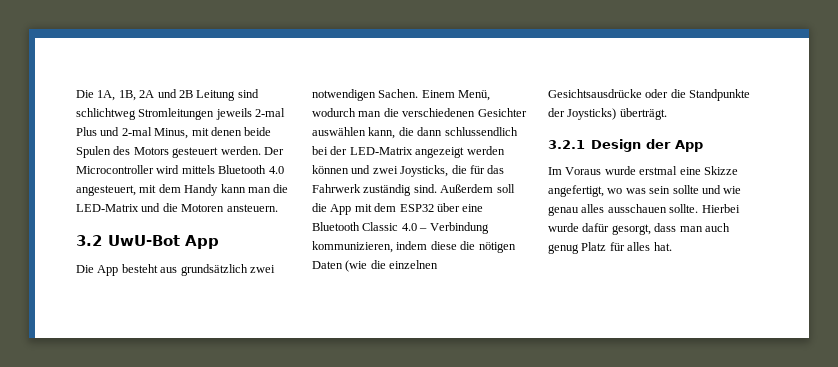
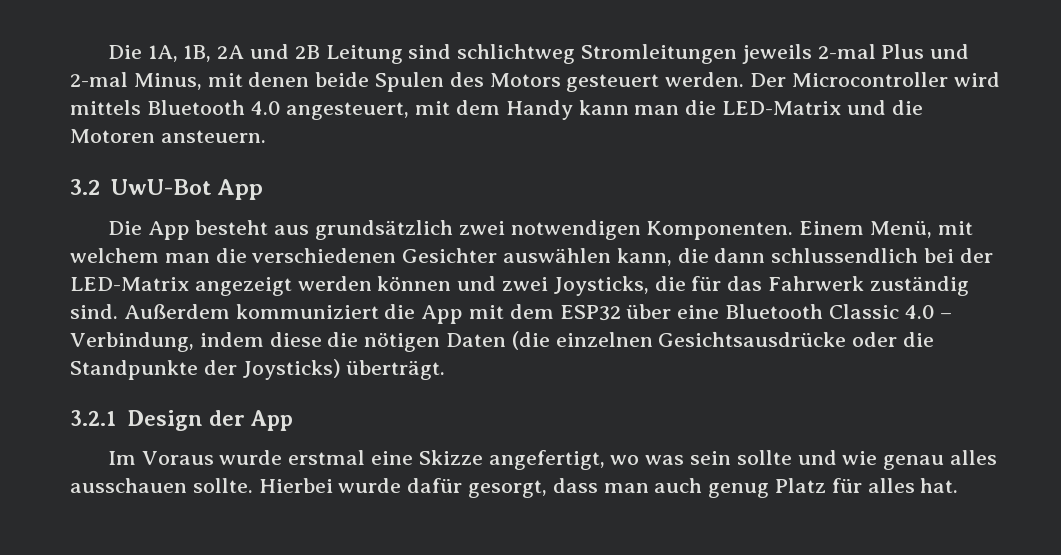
[378,89,419,98] Sachen. -> [646,221,794,240] Komponenten.
[312,108,356,117] wodurch -> [937,221,973,235] [70,248,159,263] mit welchem
[496,184,515,193] soll -> [235,304,379,319] kommuniziert
[429,222,489,234] [312,241,393,253] Verbindung kommunizieren, -> [70,332,194,352] Verbindung,
[345,260,386,272] (wie die -> [511,331,550,350] (die

